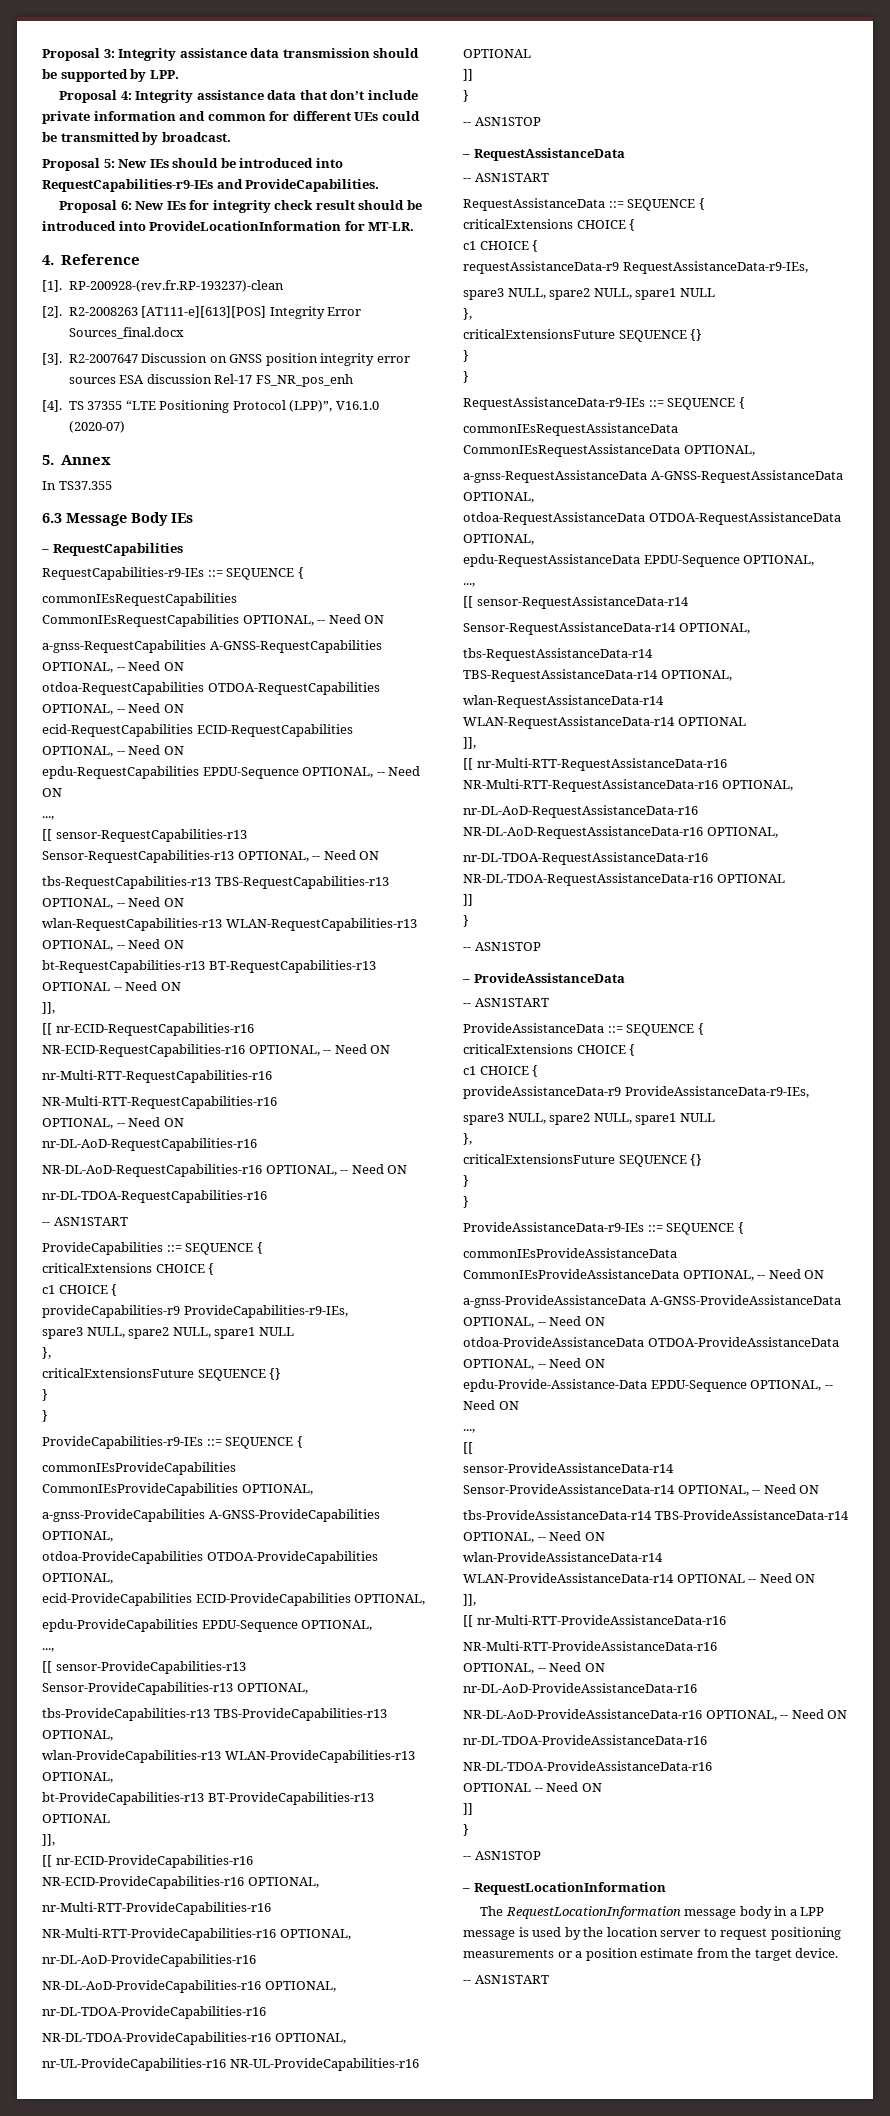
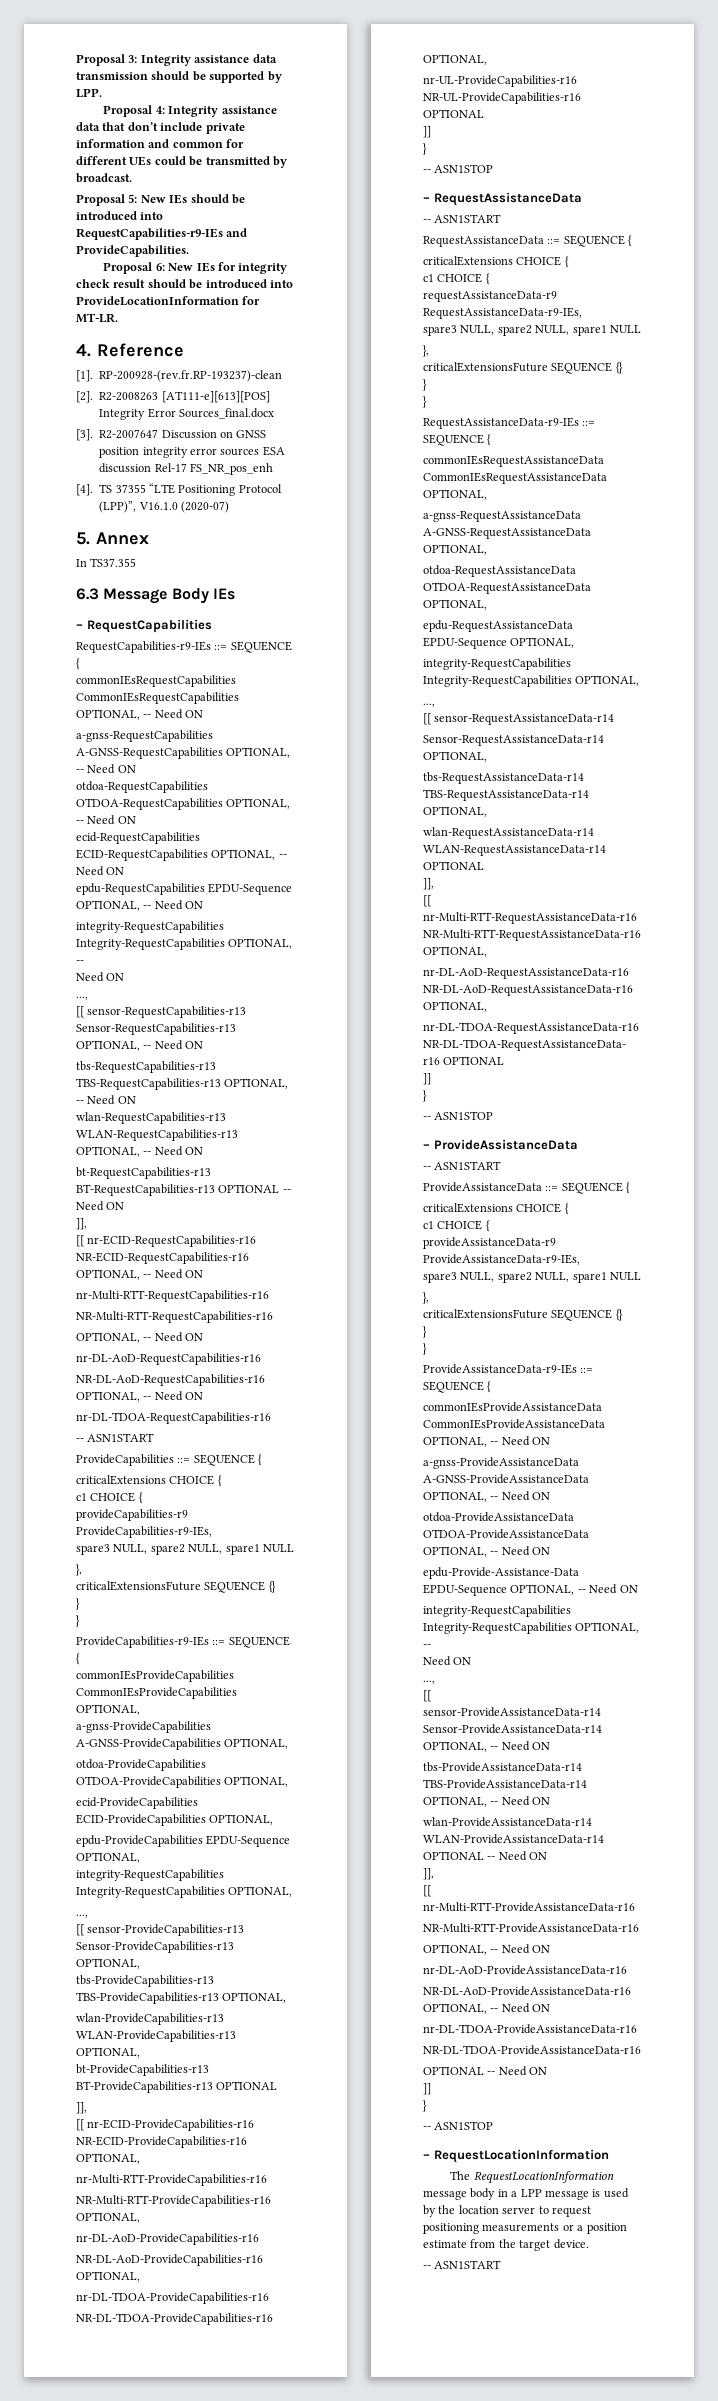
(62, 792) none -> [76,921,224,933] [76,938,293,950] [76,960,84,964] [76,972,125,982] // integrity-RequestCapabilities Integrity-RequestCapabilities OPTIONAL, -- // Need ON
(373, 1625) none -> [76,1869,224,1881] [76,1886,293,1898] // integrity-RequestCapabilities Integrity-RequestCapabilities OPTIONAL,
(815, 560) none -> [423,658,571,670] [423,675,640,687] // integrity-RequestCapabilities Integrity-RequestCapabilities OPTIONAL,
(519, 1405) none -> [423,1605,571,1617] [423,1622,640,1634] [423,1644,431,1648] [423,1656,472,1666] // integrity-RequestCapabilities Integrity-RequestCapabilities OPTIONAL, -- // Need ON

